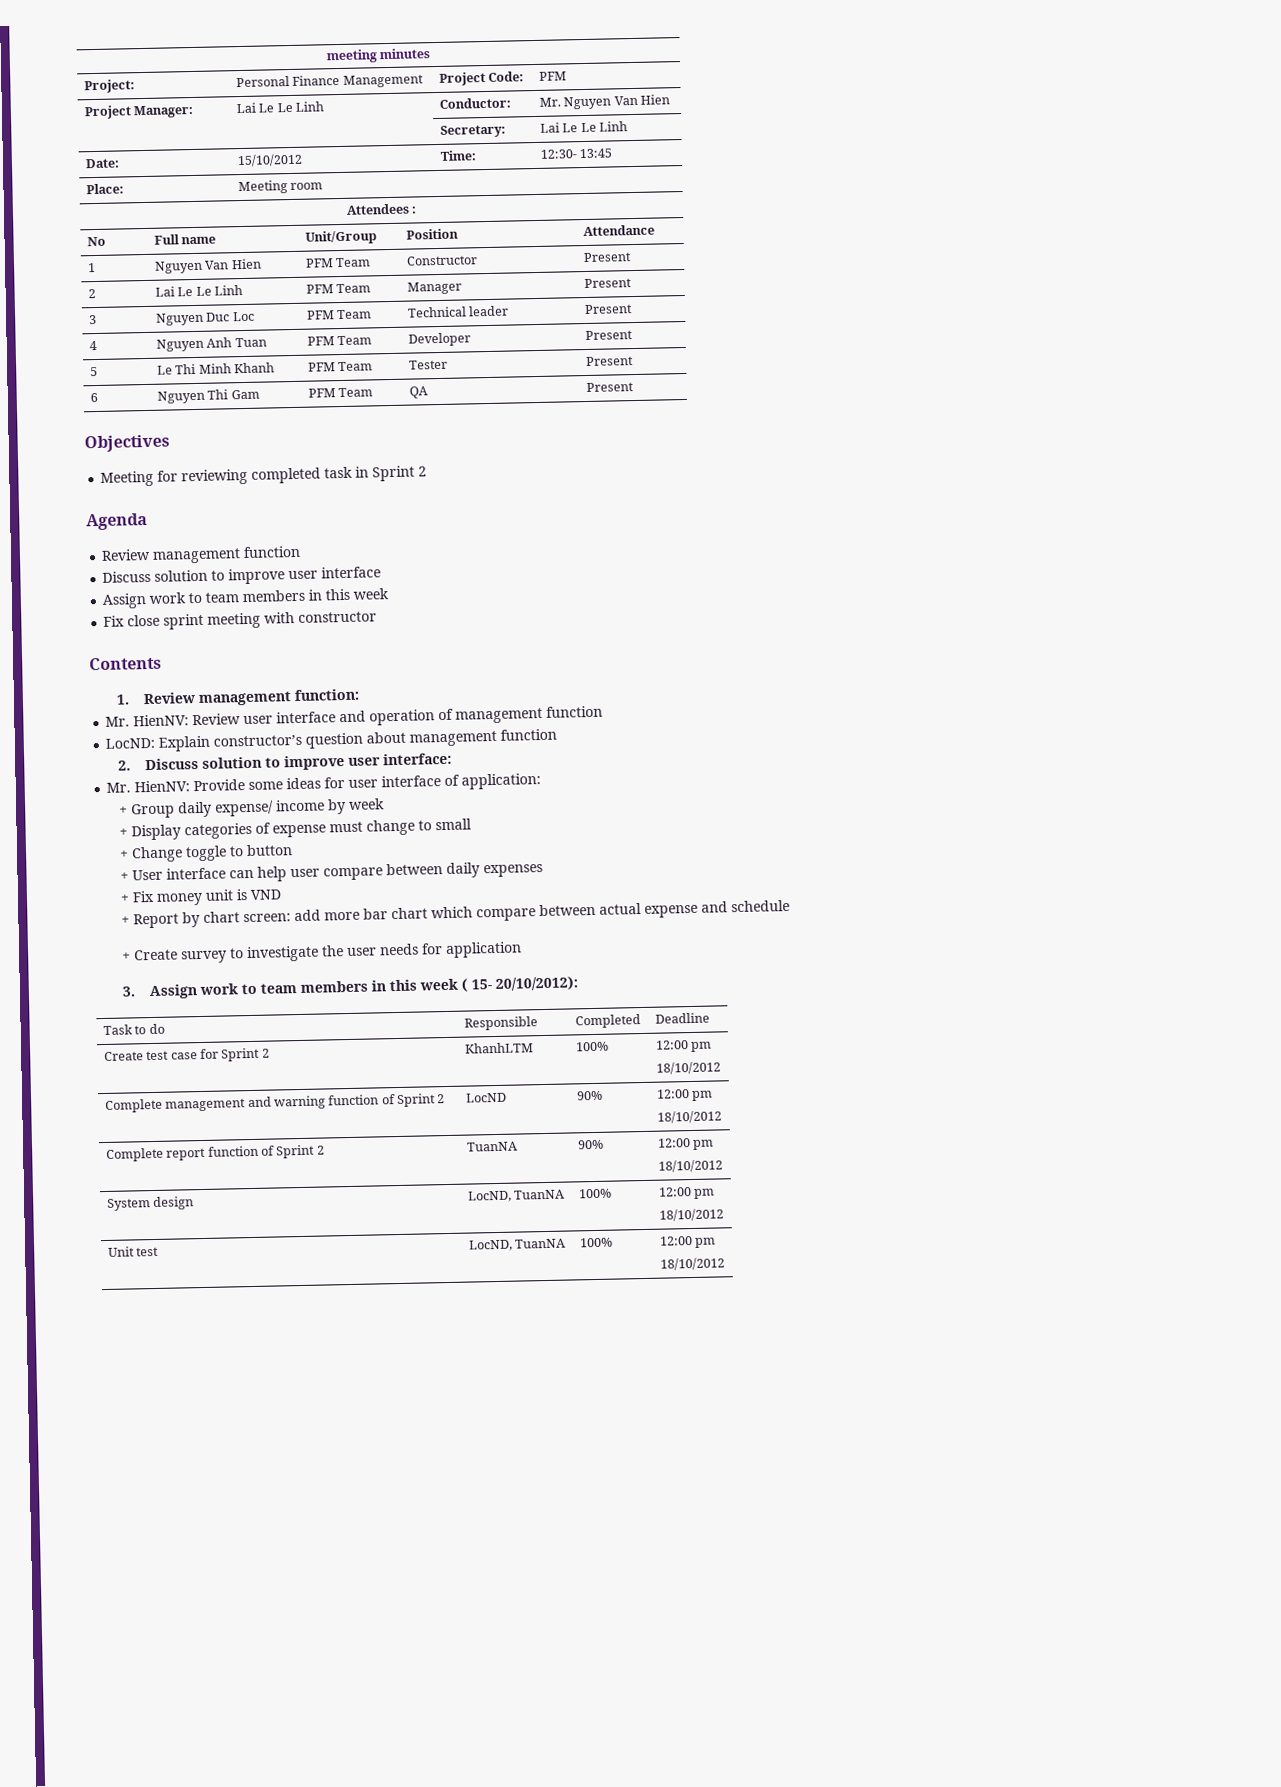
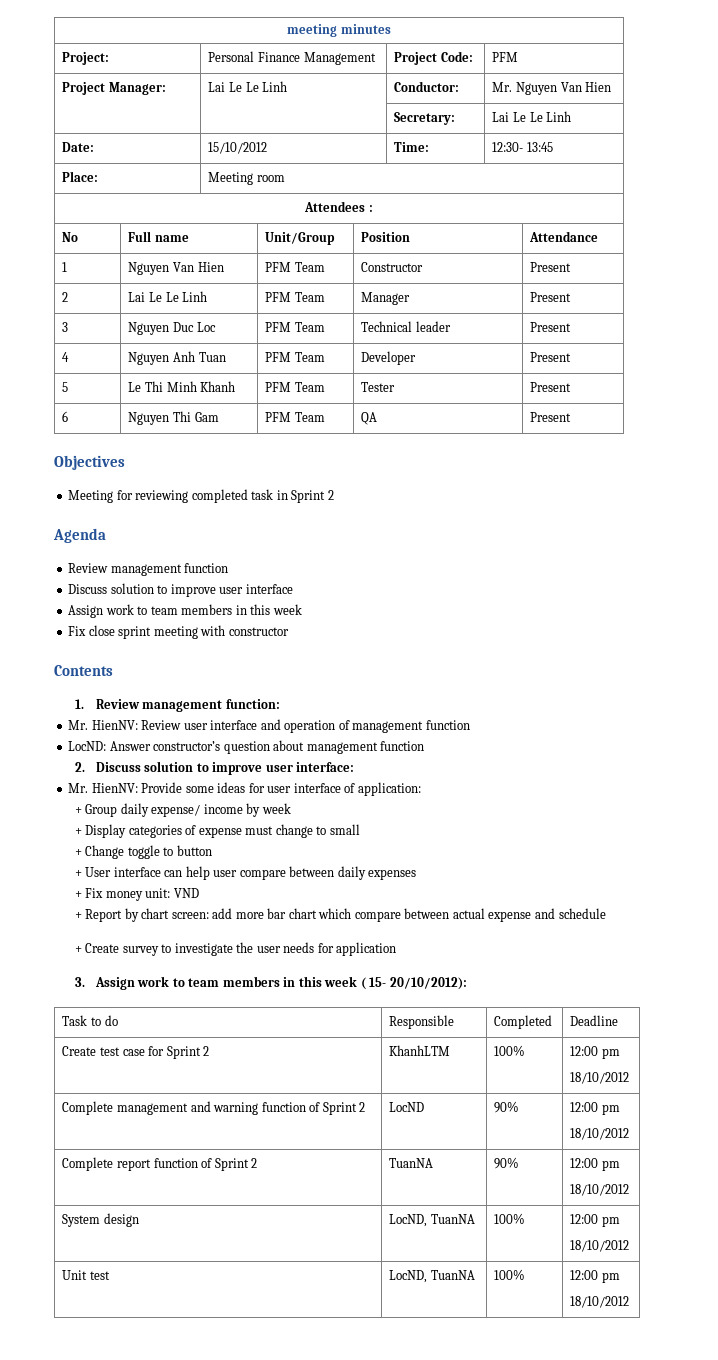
[158,735,211,752] Explain -> [109,741,151,751] Answer
[205,889,249,901] unit is -> [145,888,171,898] unit:

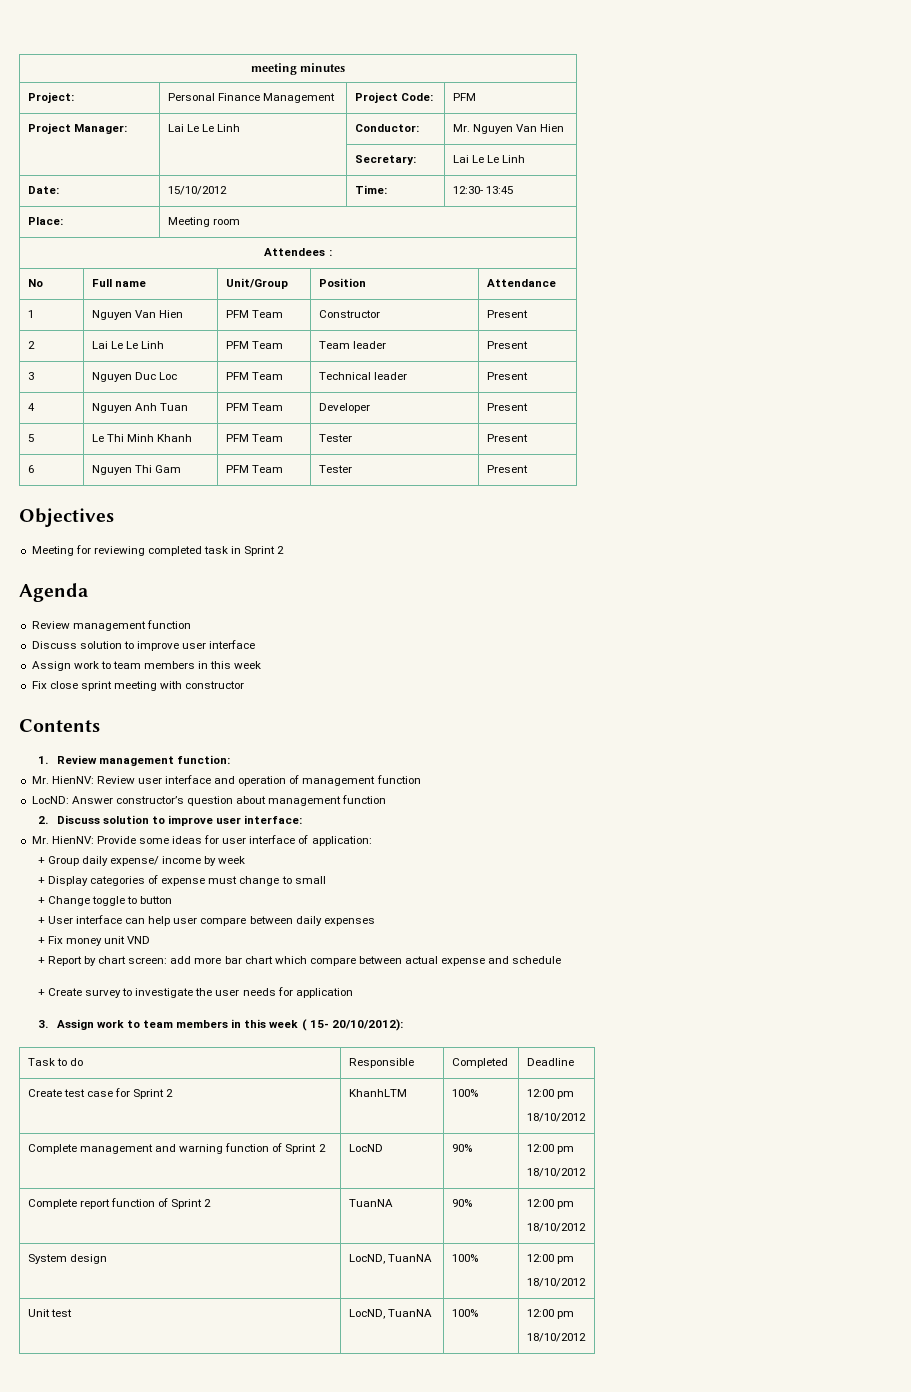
[361,292,411,305] Manager -> [318,341,386,349] Team leader
[361,412,378,425] QA -> [318,465,352,473] Tester
[145,888,171,898] unit: -> [104,936,126,944] unit

